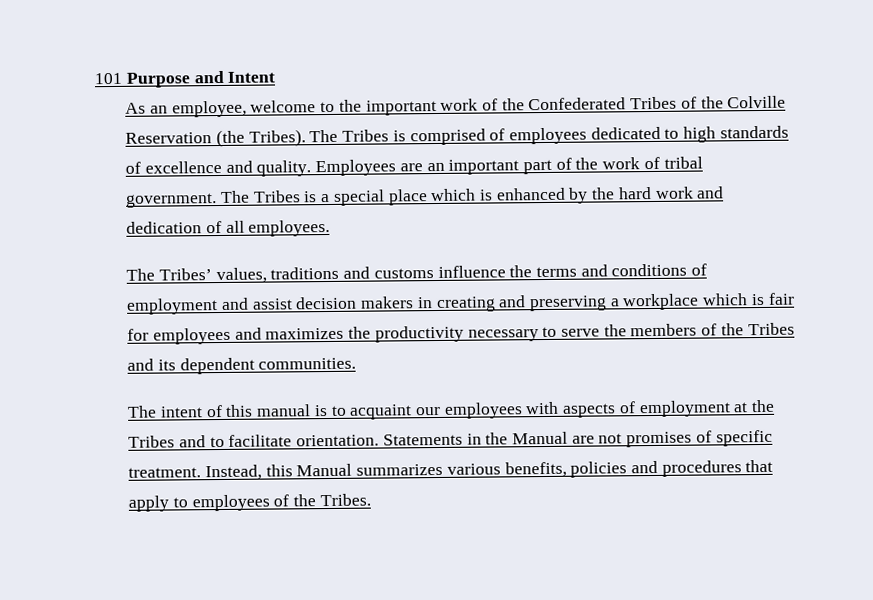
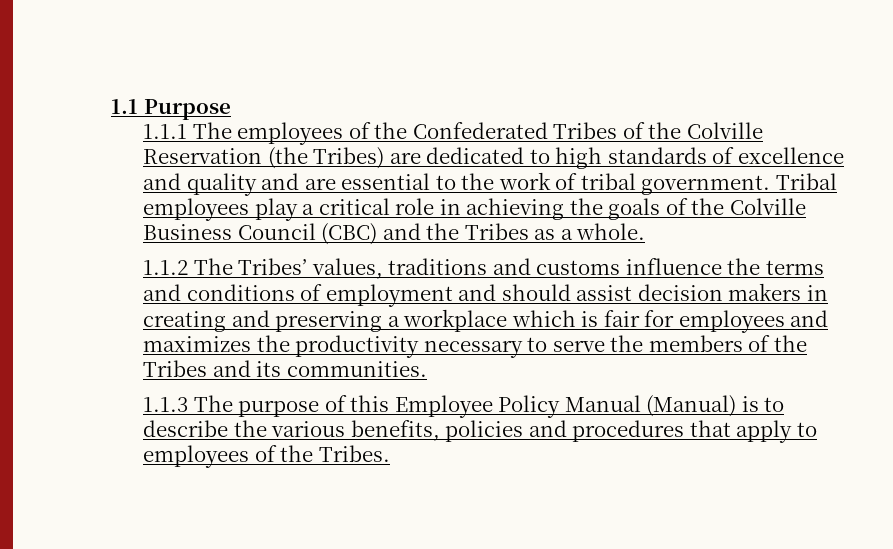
[94,72,123,85] 101 -> [111,99,139,114] 1.1
[193,70,276,84] [125,98,479,118] and Intent // As an employee, welcome to the important work -> [143,122,344,145] // 1.1.1 The employees
[248,127,588,147] Tribes). The Tribes is comprised of employees -> [313,147,421,169] Tribes) are
[256,157,572,177] quality. Employees are an important part of -> [186,173,456,196] quality and are essential to
[219,186,725,206] [126,219,331,237] The Tribes is a special place which is enhanced by the hard work and dedication of all employees. // -> [775,173,837,190] [143,198,806,221] [143,223,646,245] [143,260,189,275] Tribal employees play a critical role in achieving the goals of the Colville Business Council (CBC) and the Tribes as a whole. // 1.1.2
(249, 303) none -> [501,284,571,301] should
[179,357,255,375] dependent -> (282, 369) none
[127,399,776,420] [128,429,773,448] [128,463,444,481] The intent of this manual is to acquaint our employees with aspects of employment at the Tribes and to facilitate orientation. Statements in the Manual are not promises of specific treatment. Instead, this Manual summarizes -> [143,395,785,418] [143,420,267,437] 1.1.3 The purpose of this Employee Policy Manual (Manual) is to describe the

